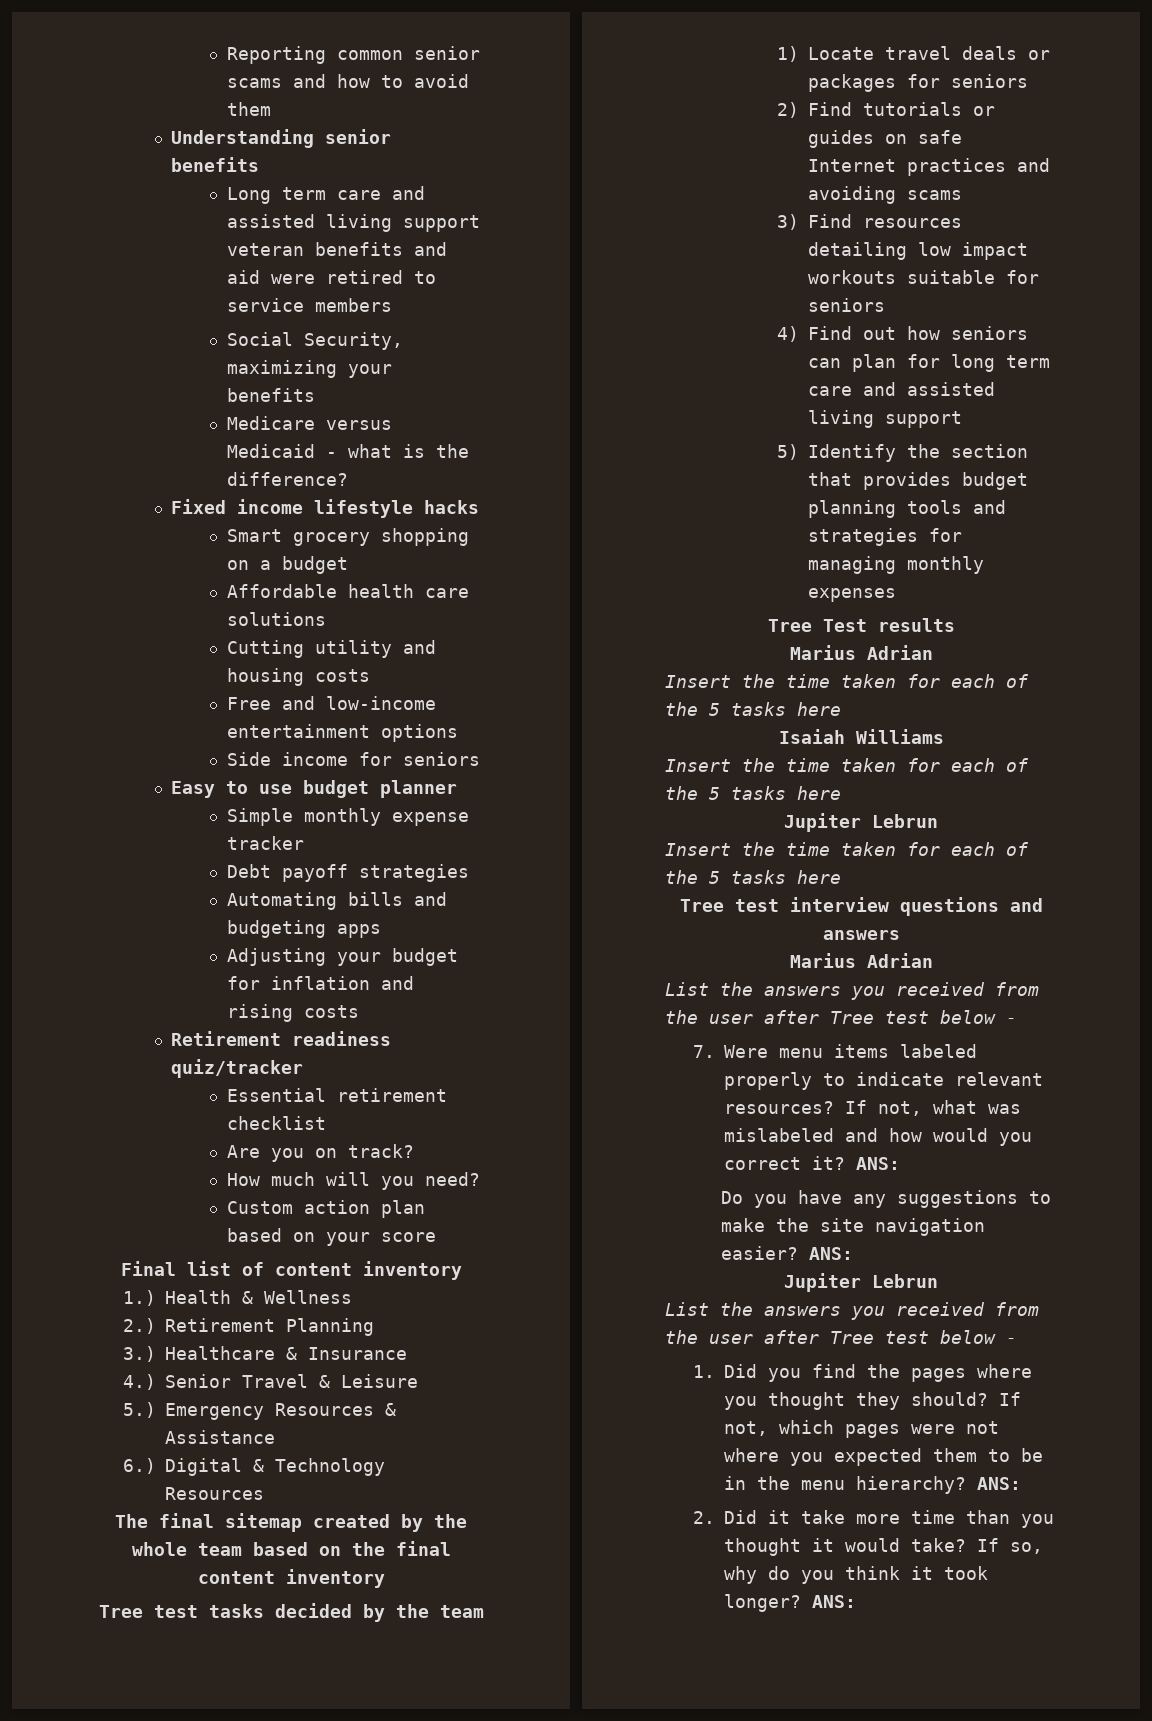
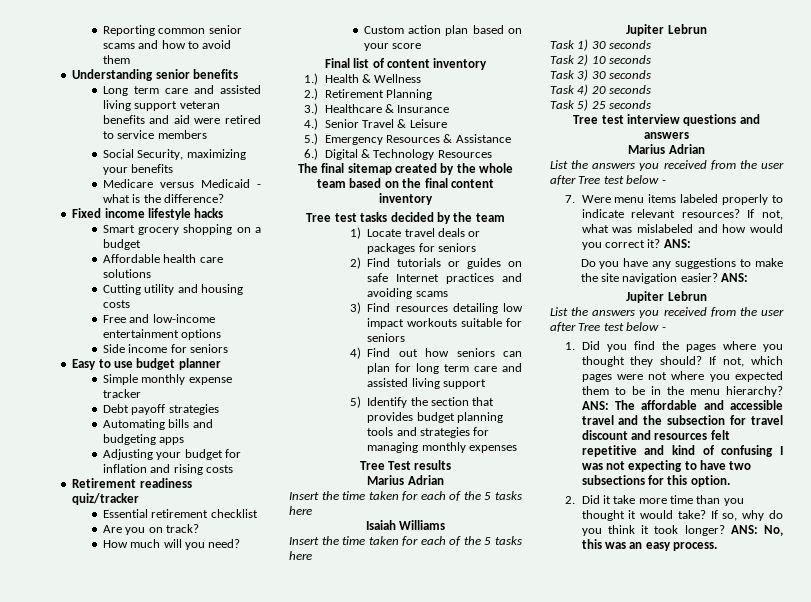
[665,842,1028,856] [665,870,841,884] Insert the time taken for each of the 5 tasks here -> [550,39,652,51] [550,54,652,66] [550,69,652,81] [550,84,652,96] [550,99,652,111] Task 1) 30 seconds // Task 2) 10 seconds // Task 3) 30 seconds // Task 4) 20 seconds // Task 5) 25 seconds
(1021, 1483) none -> [614,400,783,410] [581,415,783,425] [581,430,730,440] [581,445,783,457] [581,460,752,472] [581,475,730,487] The affordable and accessible travel and the subsection for travel discount and resources felt repetitive and kind of confusing I was not expecting to have two subsections for this option.
(856, 1601) none -> [764,525,783,536] [581,539,718,551] No, this was an easy process.

